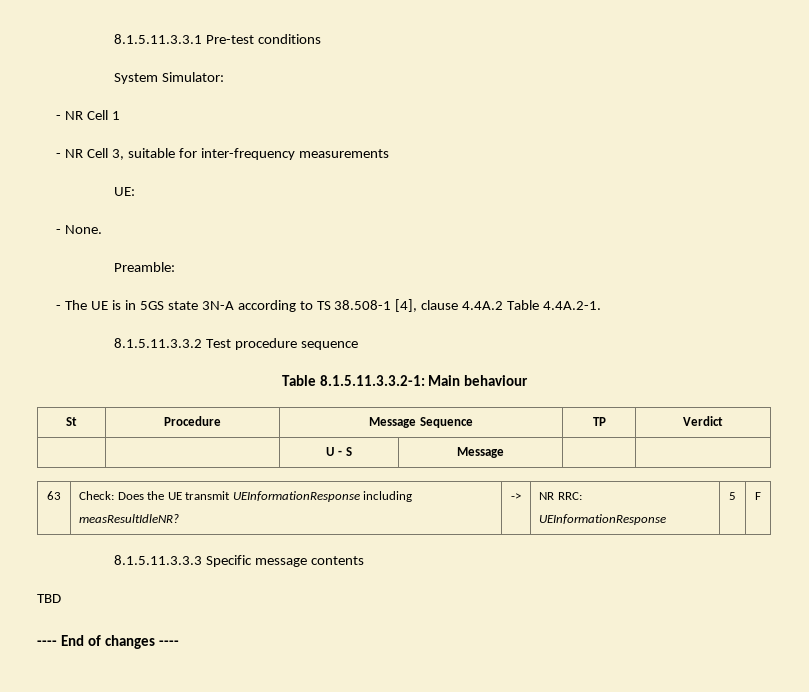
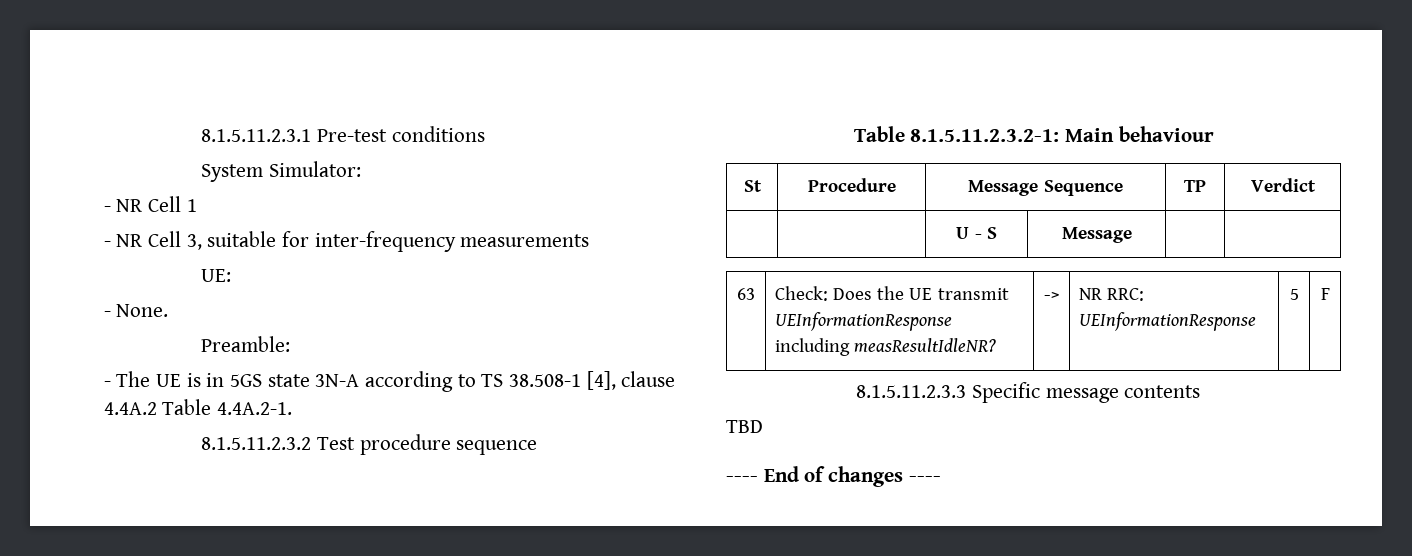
[114,34,203,44] 8.1.5.11.3.3.1 -> [201,129,312,142] 8.1.5.11.2.3.1
[114,338,203,348] 8.1.5.11.3.3.2 -> [201,437,312,450] 8.1.5.11.2.3.2
[319,375,425,386] 8.1.5.11.3.3.2-1: -> [910,129,1060,142] 8.1.5.11.2.3.2-1:
[114,555,203,565] 8.1.5.11.3.3.3 -> [856,385,967,398] 8.1.5.11.2.3.3

